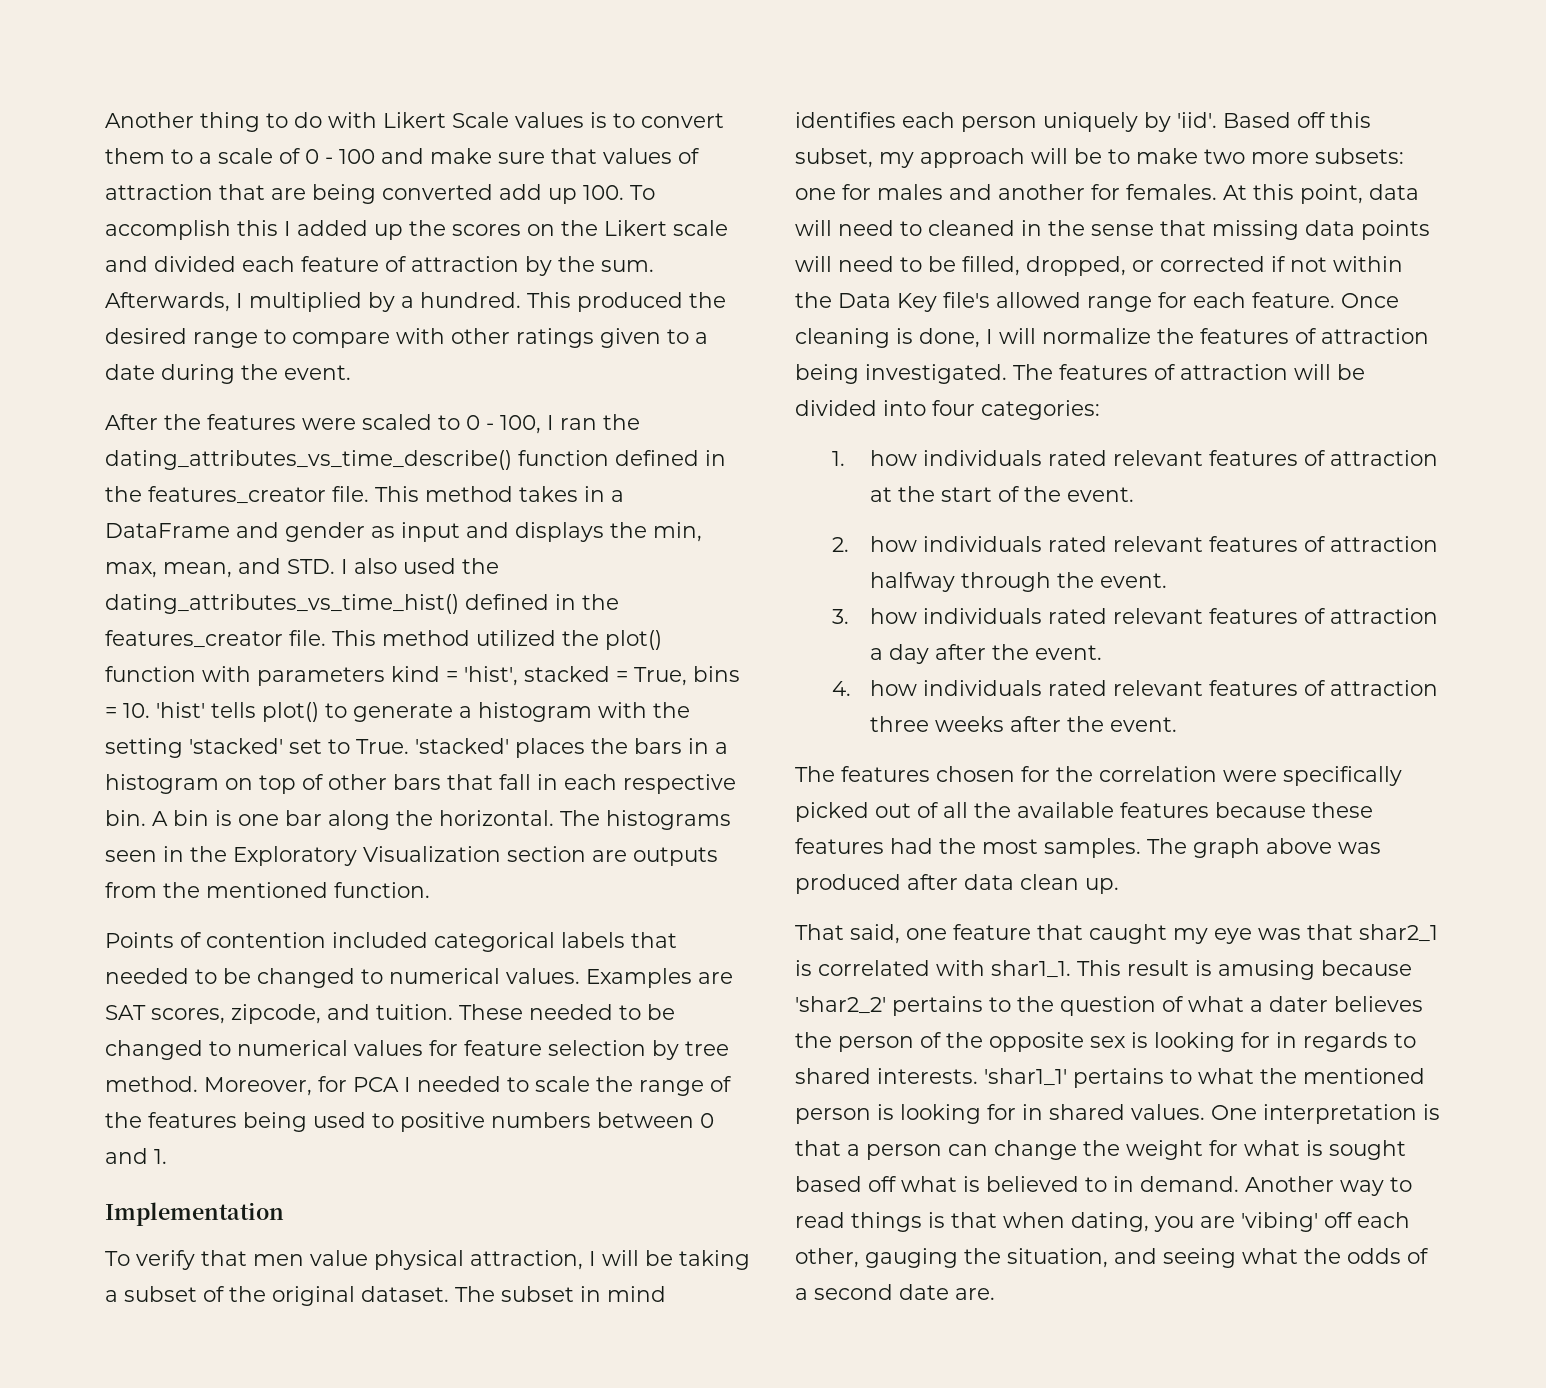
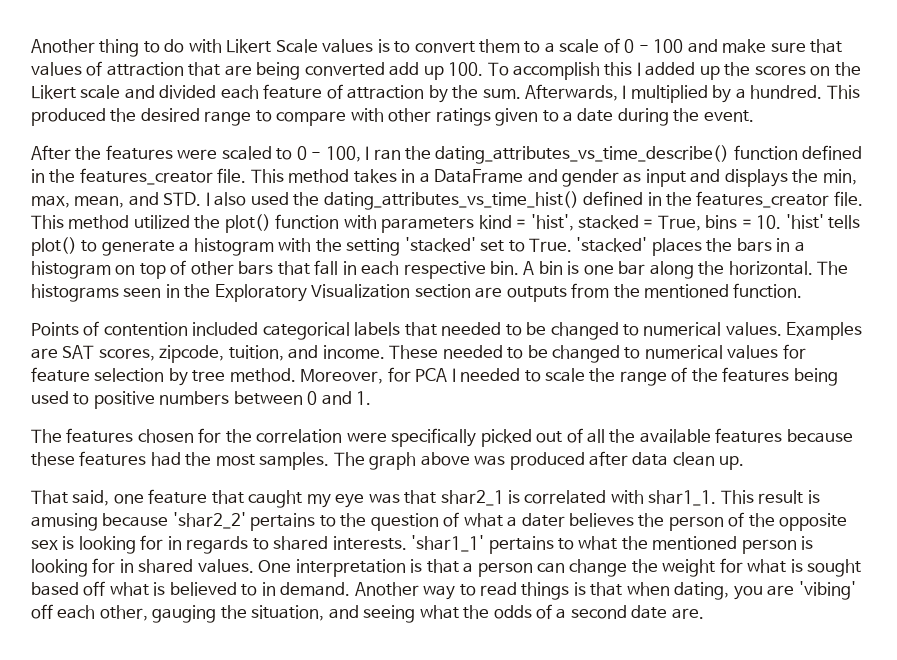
[327,1004,453,1020] and tuition. -> [228,345,385,361] tuition, and income.
[105,1202,284,1226] [105,1250,750,1270] [105,1286,666,1306] [795,112,1371,132] [795,148,1404,168] [795,184,1419,204] [795,220,1430,240] [795,256,1403,276] [795,292,1399,312] [795,328,1429,348] [795,364,1365,384] [795,400,1100,420] [832,450,1438,466] [869,486,1134,502] [832,536,1438,552] [869,572,1167,592] [832,608,1438,624] [869,644,1102,664] [832,680,1438,696] [869,716,1177,732] // Implementation // To verify that men value physical attraction, I will be taking a subset of the original dataset. The subset in mind identifies each person uniquely by 'iid'. Based off this subset, my approach will be to make two more subsets: one for males and another for females. At this point, data will need to cleaned in the sense that missing data points will need to be filled, dropped, or corrected if not within the Data Key file's allowed range for each feature. Once cleaning is done, I will normalize the features of attraction being investigated. The features of attraction will be divided into four categories: // 1. how individuals rated relevant features of attraction at the start of the event. // 2. how individuals rated relevant features of attraction halfway through the event. // 3. how individuals rated relevant features of attraction a day after the event. // 4. how individuals rated relevant features of attraction three weeks after the event. -> (372, 398) none

